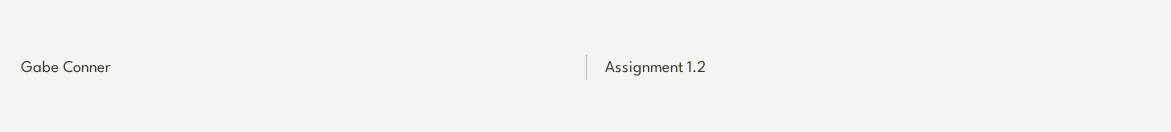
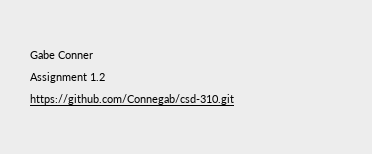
(707, 66) none -> [30,94,234,105] // https://github.com/Connegab/csd-310.git

